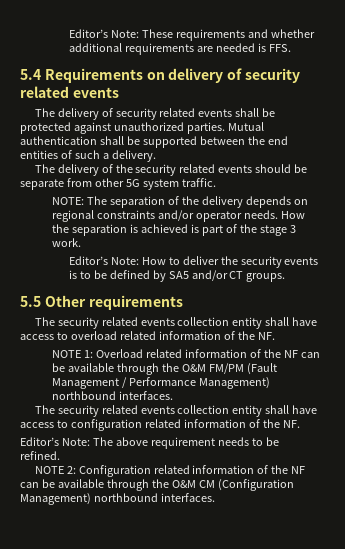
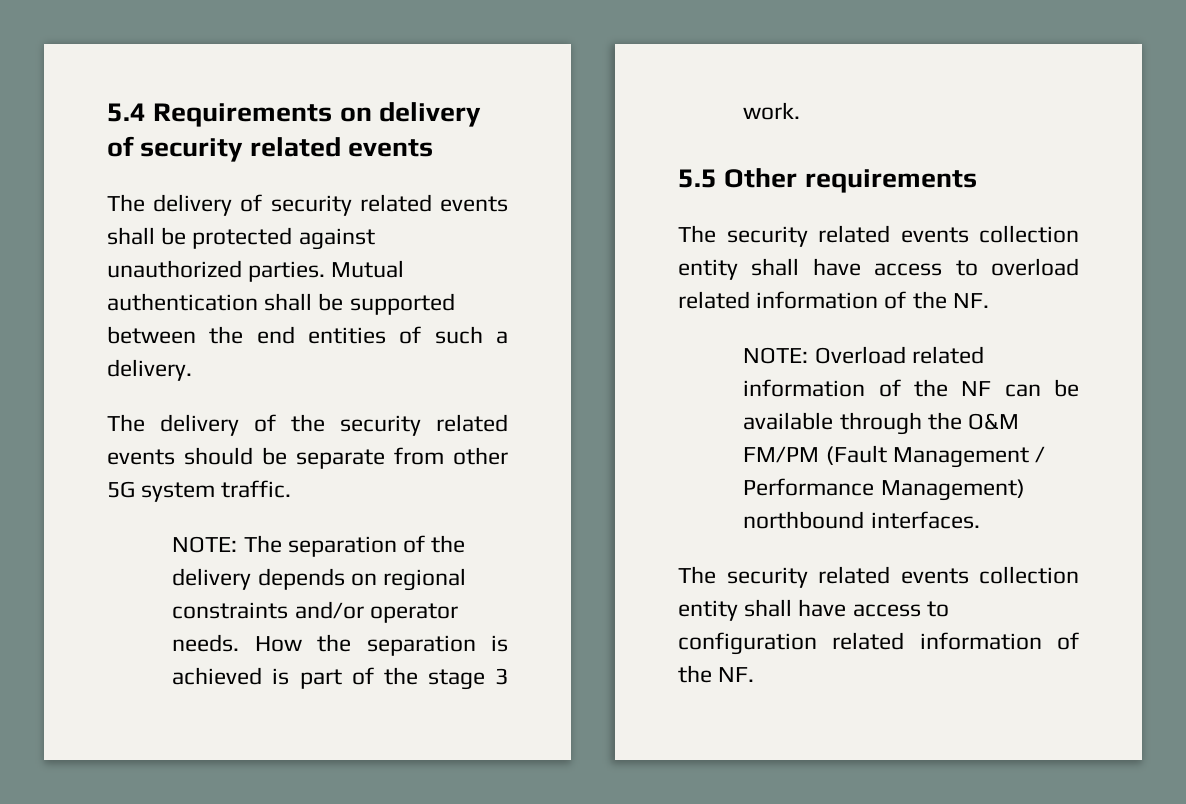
[68,29,315,41] [68,43,291,55] Editor’s Note: These requirements and whether additional requirements are needed is FFS. // -> (107, 112) none
[68,256,319,268] [68,270,286,282] // Editor’s Note: How to deliver the security events is to be defined by SA5 and/or CT groups. -> (801, 111) none
[52,350,94,358] NOTE 1: -> [743,347,809,364] NOTE:
[20,437,279,449] [20,451,60,460] [34,465,306,477] [20,479,294,491] [20,493,215,505] // Editor’s Note: The above requirement needs to be refined. // NOTE 2: Configuration related information of the NF can be available through the O&M CM (Configuration Management) northbound interfaces. -> (755, 674) none

